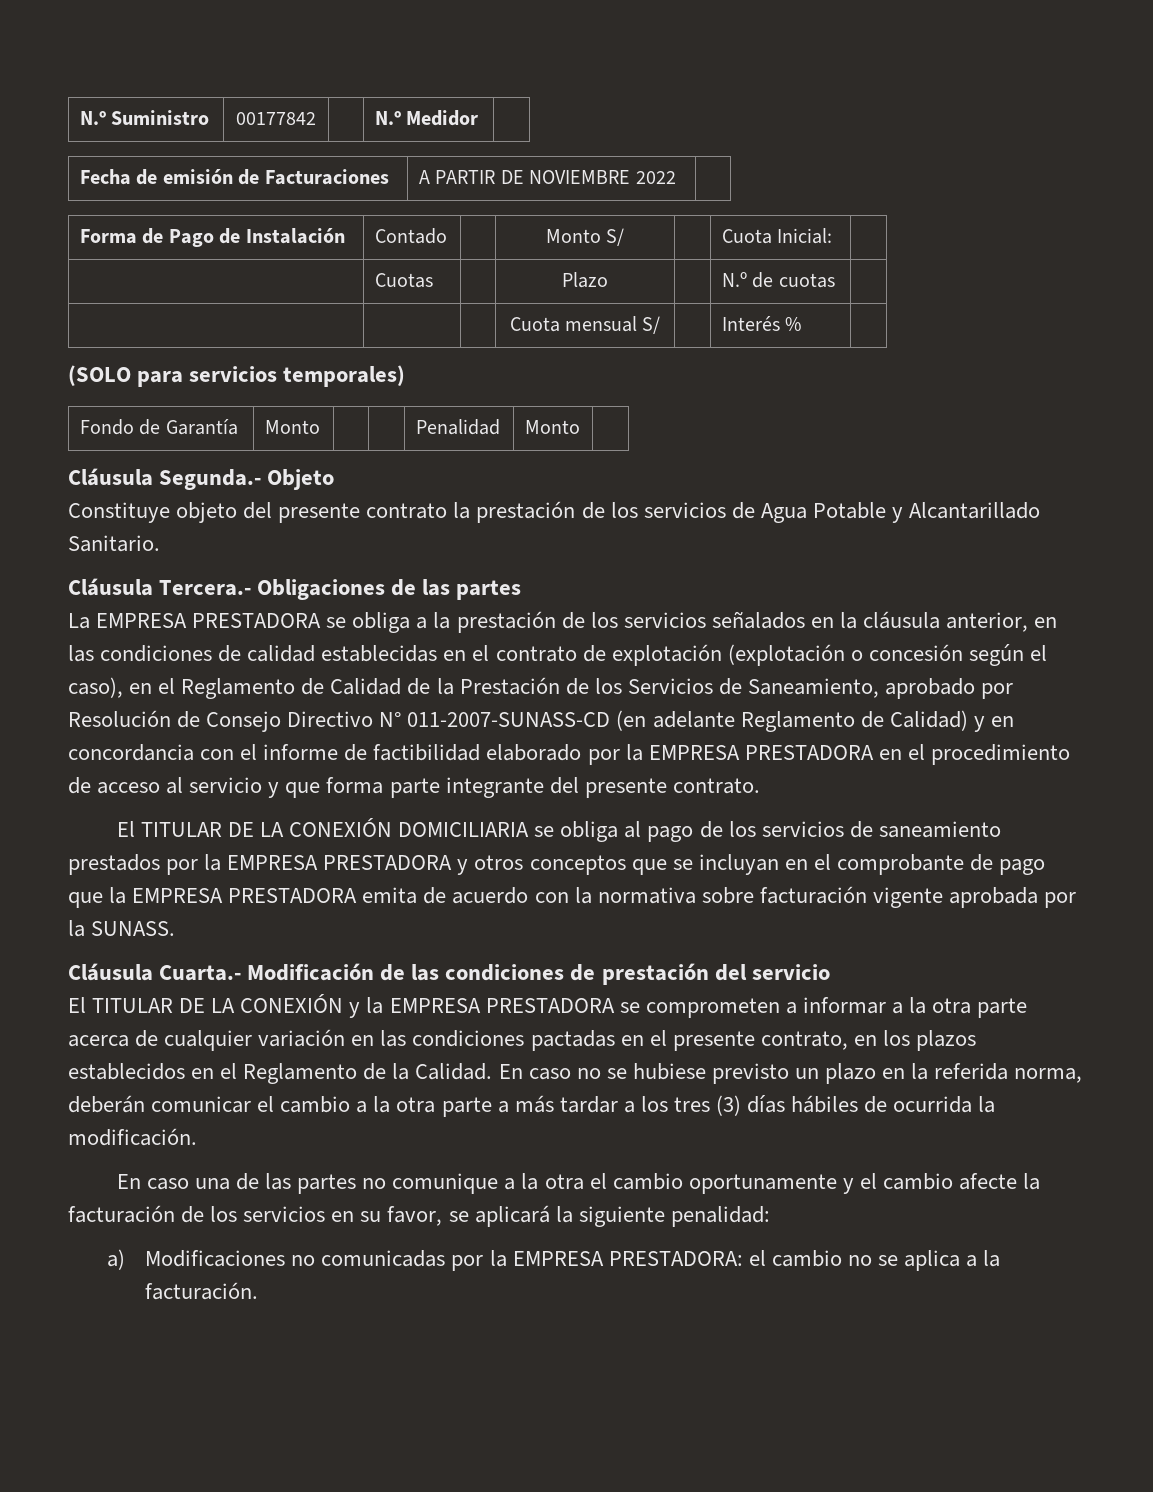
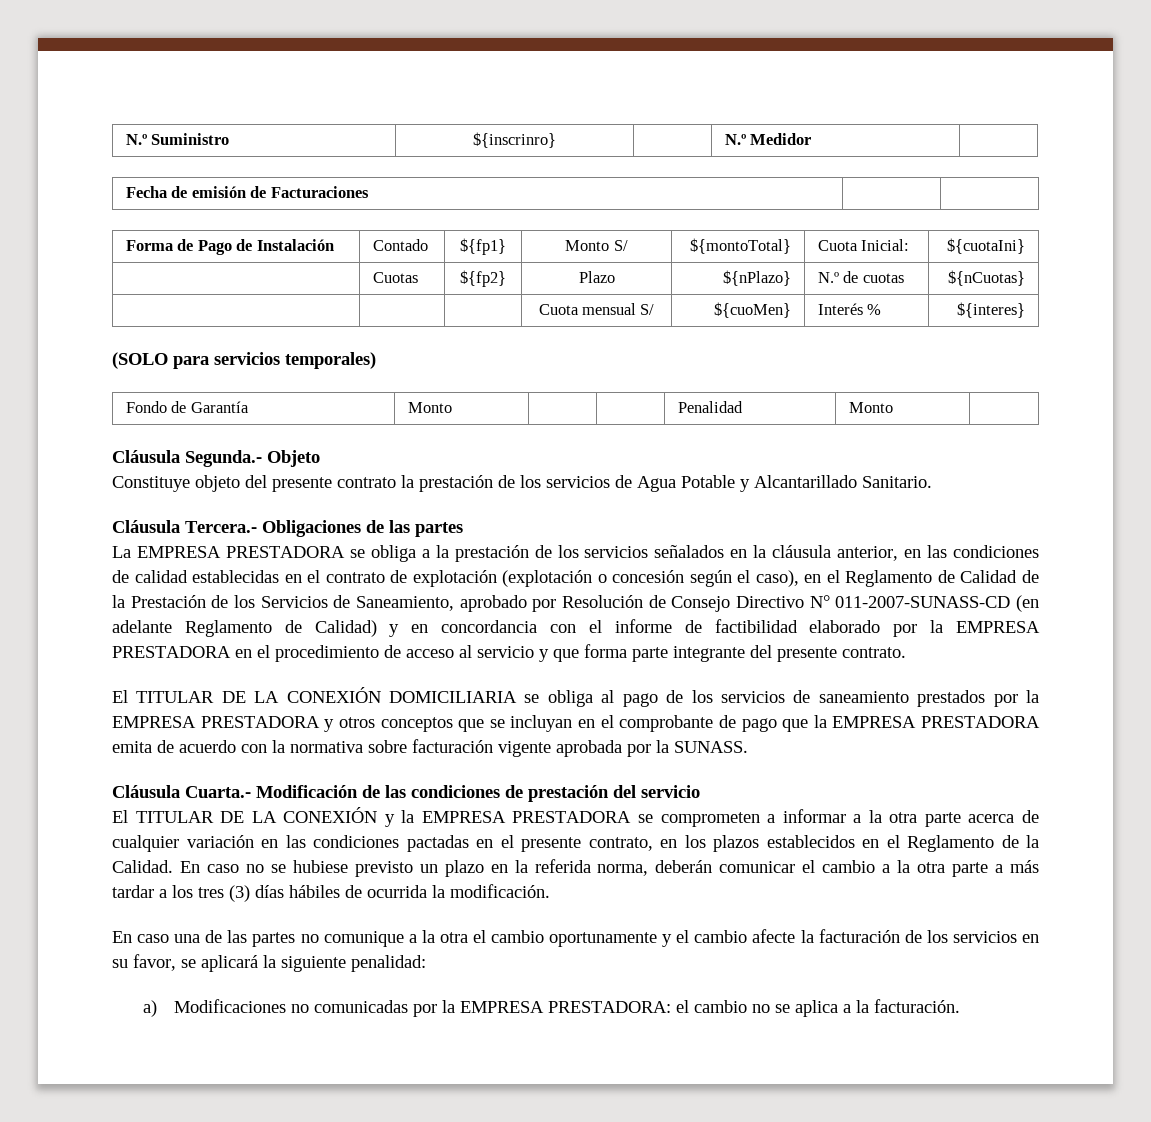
[236,112,316,125] 00177842 -> [473,132,556,148] ${inscrinro}
[418,170,676,184] A PARTIR DE NOVIEMBRE 2022 -> (369, 192) none
(447, 236) none -> [460,238,506,255] ${fp1}
(625, 237) none -> [690,238,792,254] ${montoTotal}
(833, 236) none -> [947,238,1026,254] ${cuotaIni}
(433, 280) none -> [460,270,506,287] ${fp2}
(608, 280) none -> [723,270,792,286] ${nPlazo}
(835, 280) none -> [948,270,1026,286] ${nCuotas}
(661, 325) none -> [714,302,792,318] ${cuoMen}
(802, 324) none -> [957,302,1026,318] ${interes}

